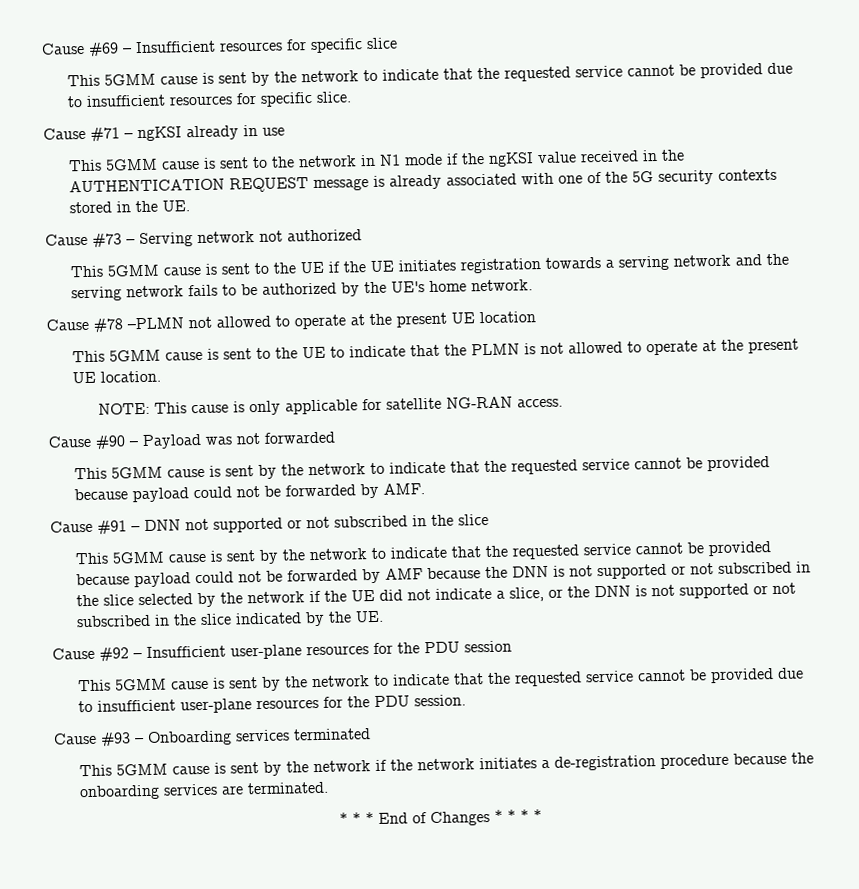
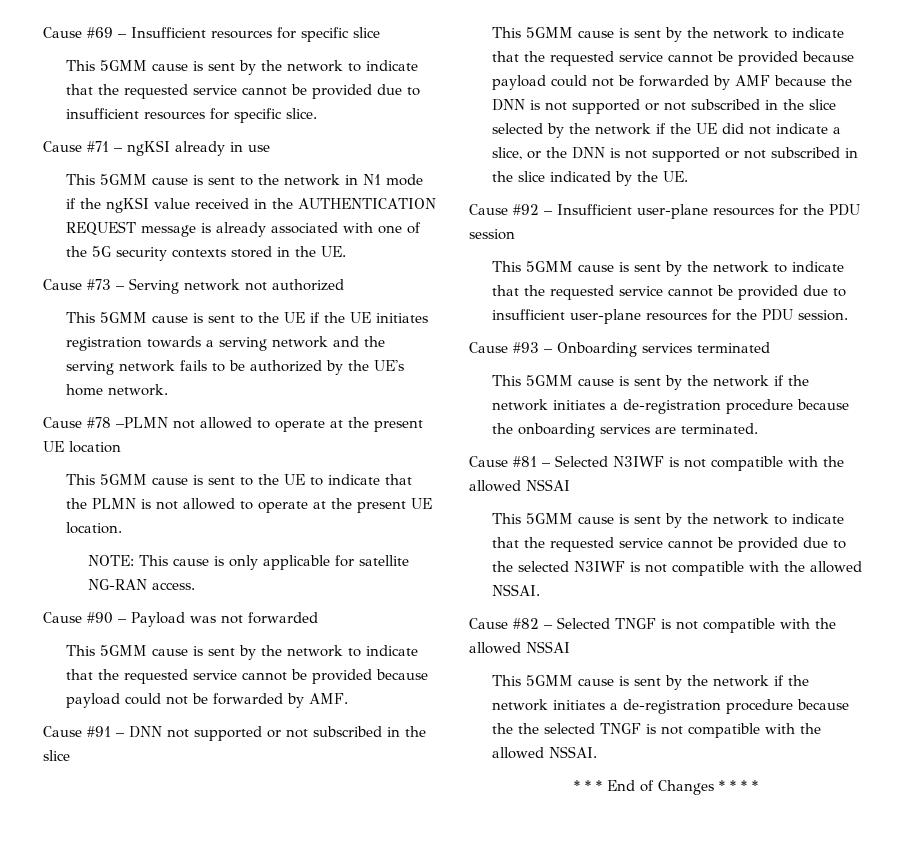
(330, 788) none -> [469,455,844,471] [469,479,570,492] [491,513,844,528] [491,537,846,552] [491,561,862,576] [491,584,540,596] [469,617,836,633] [469,641,570,654] [491,675,809,690] [491,699,849,714] [491,723,821,738] [491,746,597,759] // Cause #81 – Selected N3IWF is not compatible with the allowed NSSAI // This 5GMM cause is sent by the network to indicate that the requested service cannot be provided due to the selected N3IWF is not compatible with the allowed NSSAI. // Cause #82 – Selected TNGF is not compatible with the allowed NSSAI // This 5GMM cause is sent by the network if the network initiates a de-registration procedure because the the selected TNGF is not compatible with the allowed NSSAI.

